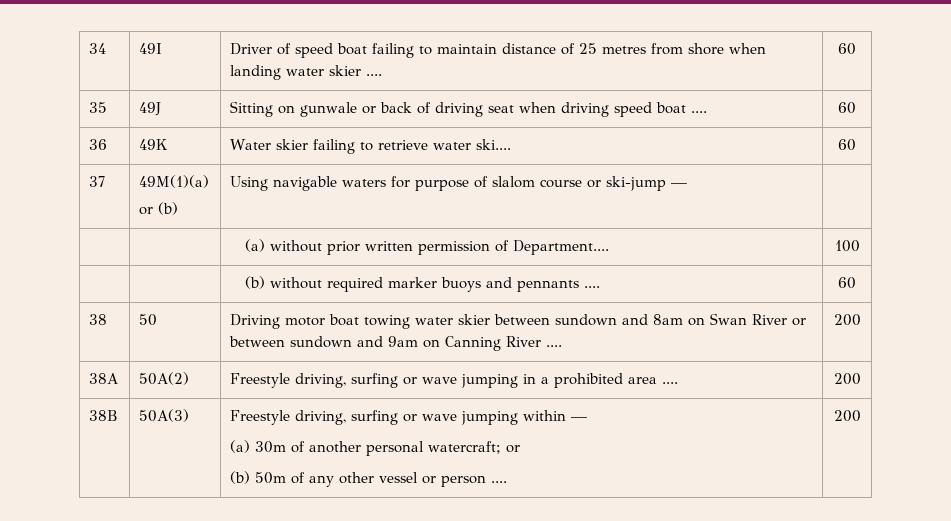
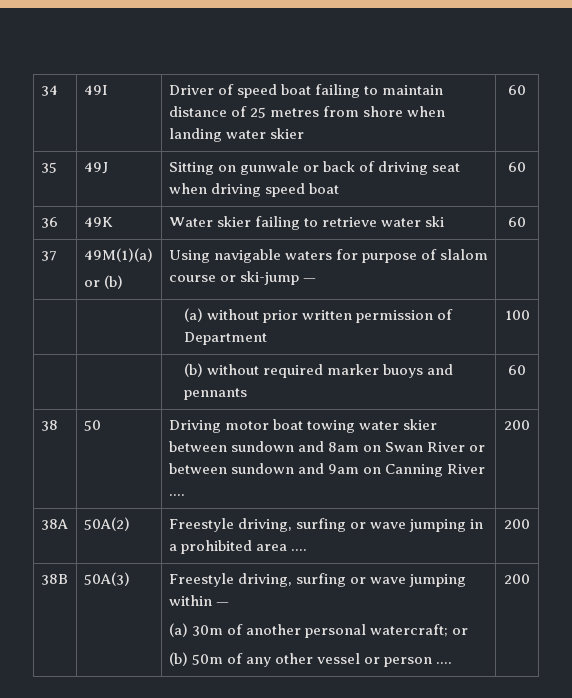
[366,74,383,76] .... -> (304, 133) none
[691,111,708,113] .... -> (339, 188) none
[476,139,512,150] ski.... -> [424,216,444,227] ski
[513,240,610,255] Department.... -> [183,332,267,345] Department
[584,286,601,288] .... -> (247, 394) none

